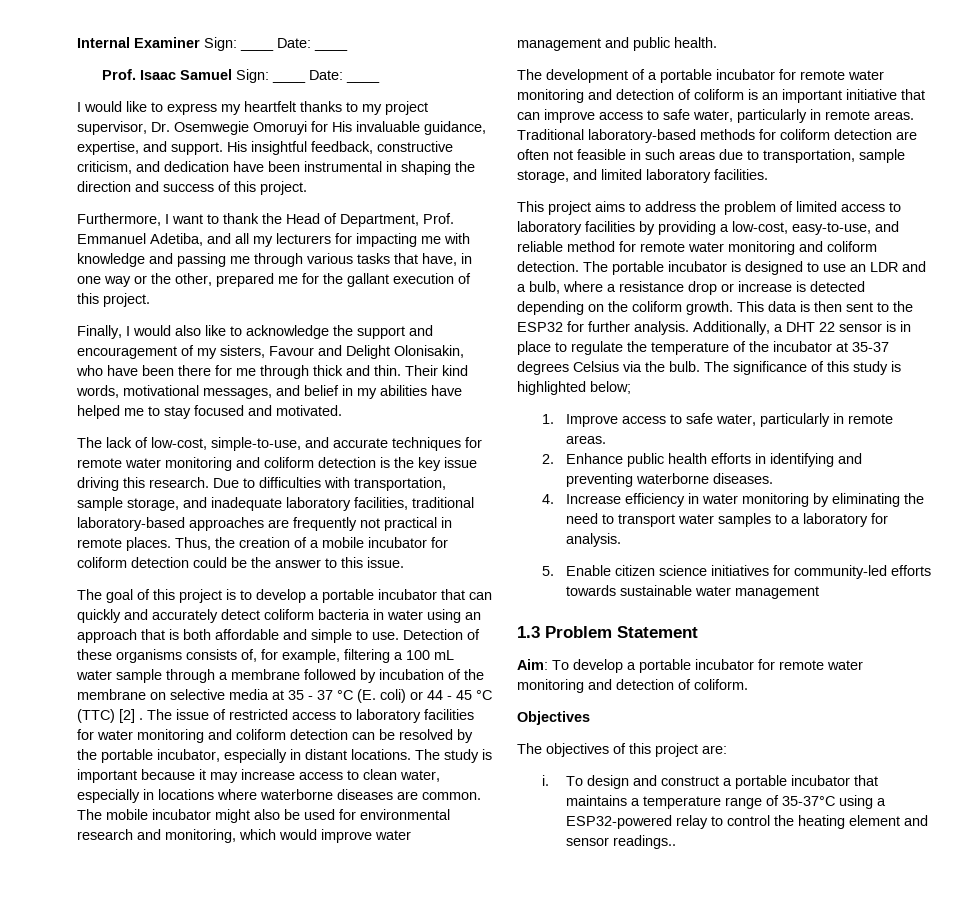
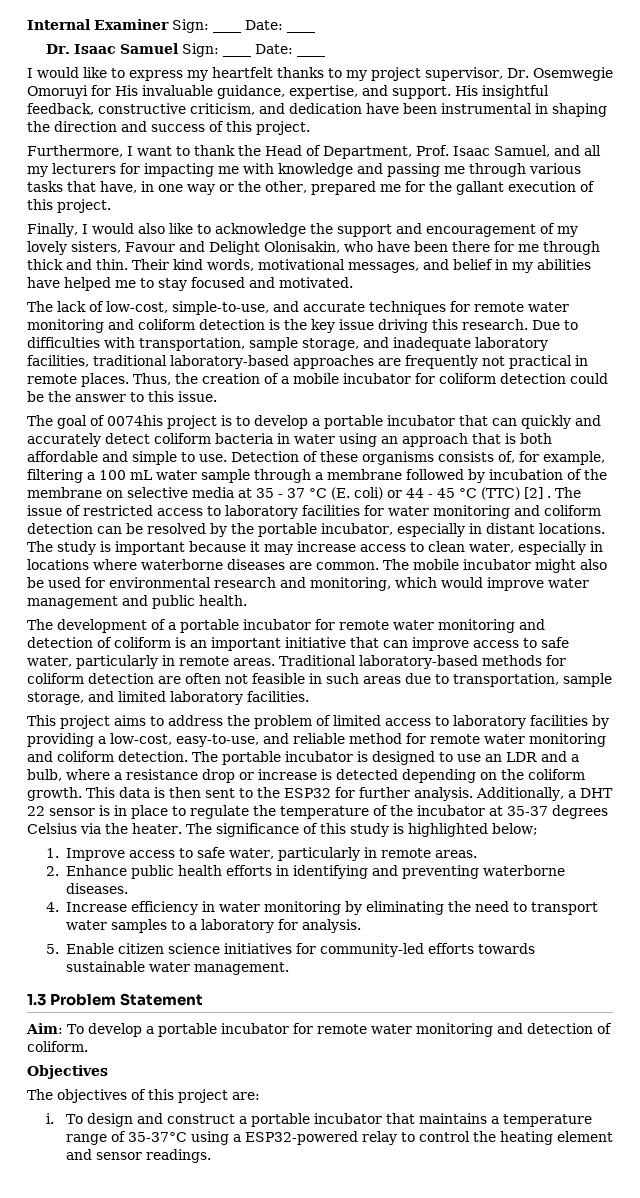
[101,69,136,80] Prof. -> [46,44,71,54] Dr.
[77,233,203,246] Emmanuel Adetiba, -> [453,145,550,157] Isaac Samuel,
(217, 353) none -> [27,241,67,255] lovely
[153,589,175,600] this -> [107,415,163,426] 0074his
[669,361,700,372] bulb. -> [132,823,182,834] heater.
[735,586,820,599] management -> [194,962,290,975] management.
[613,835,677,849] readings.. -> [145,1149,211,1163] readings.

